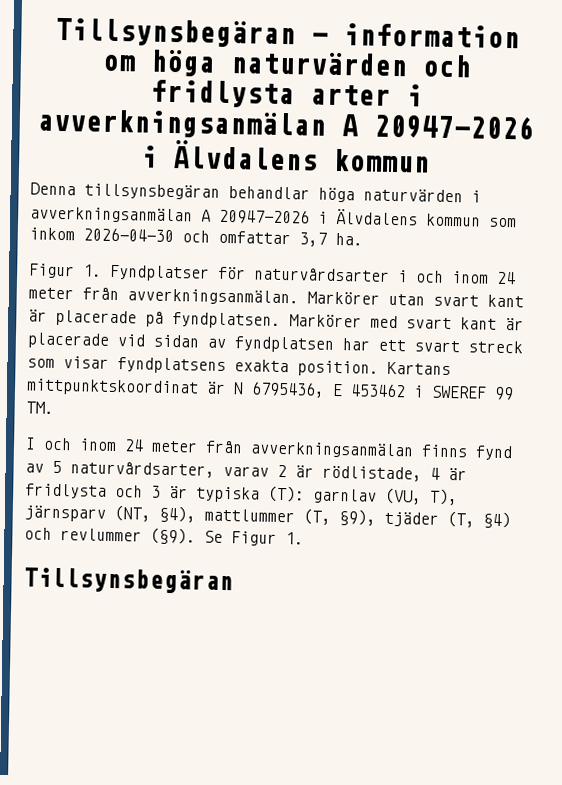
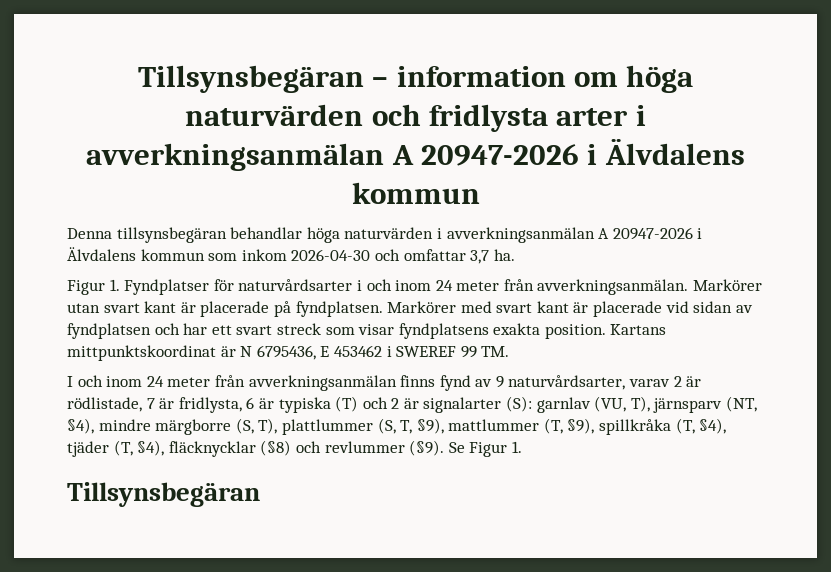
(334, 344) none -> [154,323,180,335] och
[52,460,62,474] 5 -> [495,376,504,388] 9
[430,467,467,481] [25,483,305,503] 4 är fridlysta och 3 är typiska (T): -> [146,396,533,413] 7 är fridlysta, 6 är typiska (T) och 2 är signalarter (S):
[204,508,511,529] mattlummer (T, §9), tjäder (T, §4) -> [98,418,727,435] [67,440,292,457] mindre märgborre (S, T), plattlummer (S, T, §9), mattlummer (T, §9), spillkråka (T, §4), tjäder (T, §4), fläcknycklar (§8)

